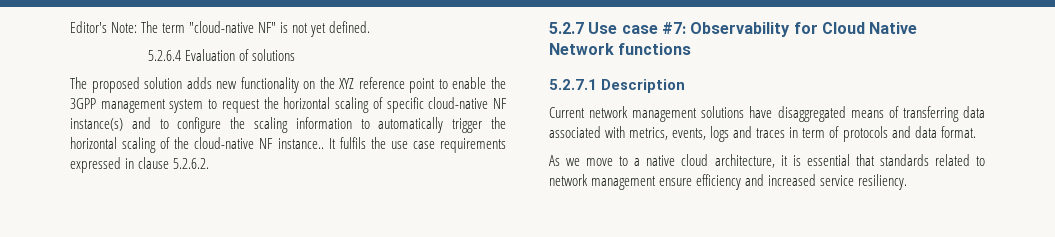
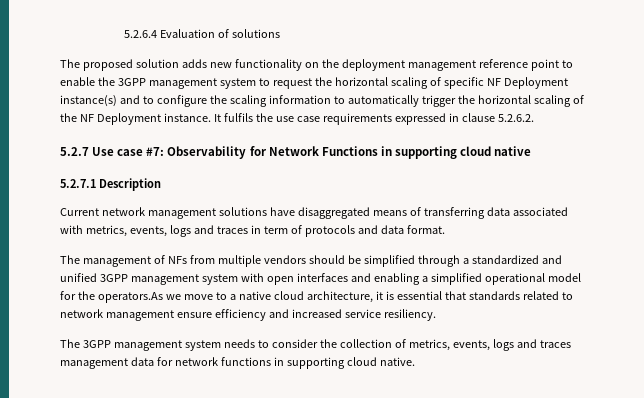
[70,21,371,37] Editor's Note: The term "cloud-native NF" is not yet defined. // -> (124, 34) none
[339,78,355,89] XYZ -> [341,59,476,71] deployment management
[428,97,508,109] cloud-native NF -> [486,77,568,89] NF Deployment
[194,137,324,149] cloud-native NF instance.. -> [79,113,211,125] NF Deployment instance.
[821,22,918,34] [549,43,692,55] Cloud Native Network functions -> [268,146,532,159] Network Functions in supporting cloud native
[549,155,560,166] As -> [60,255,562,267] [60,273,581,285] [60,291,163,303] The management of NFs from multiple vendors should be simplified through a standardized and unified 3GPP management system with open interfaces and enabling a simplified operational model for the operators.As
(908, 182) none -> [60,339,571,351] [60,357,415,369] // The 3GPP management system needs to consider the collection of metrics, events, logs and traces management data for network functions in supporting cloud native.

